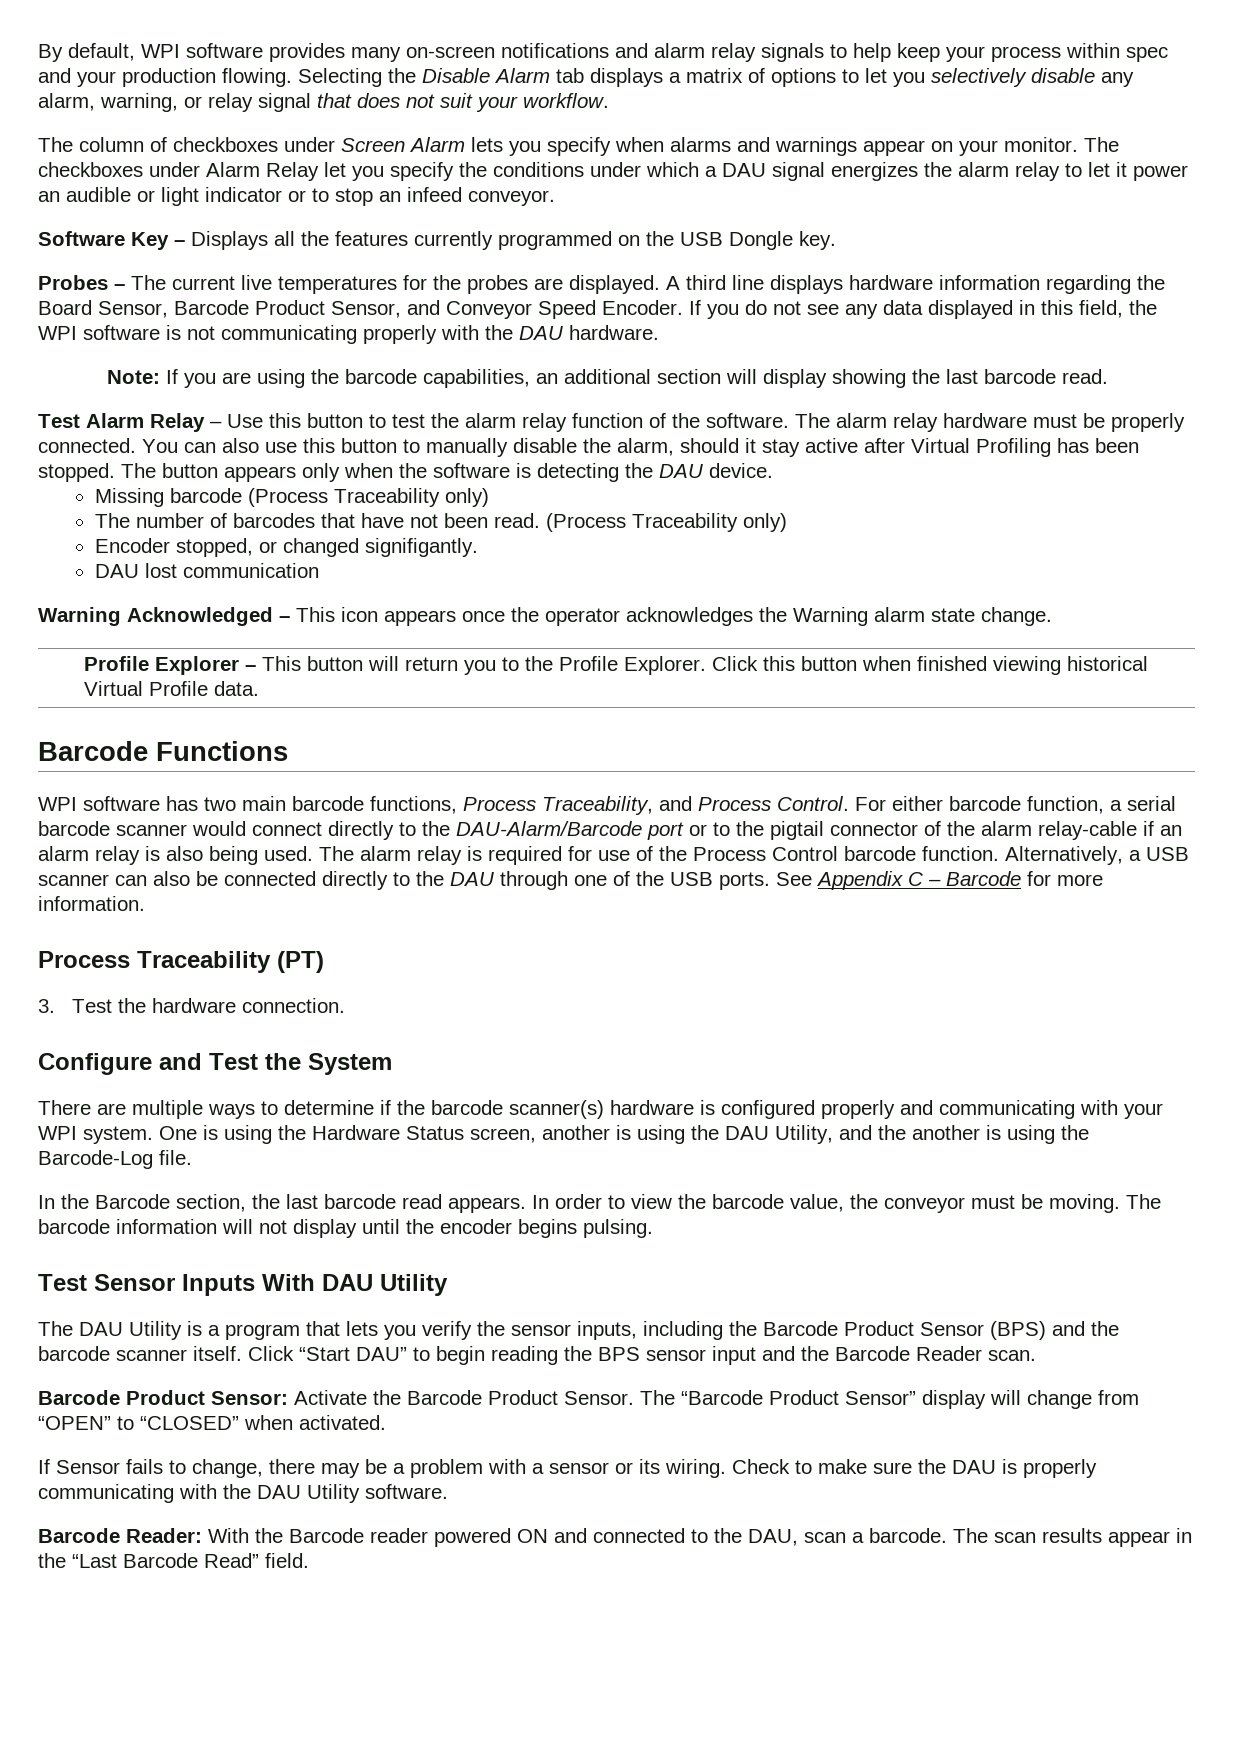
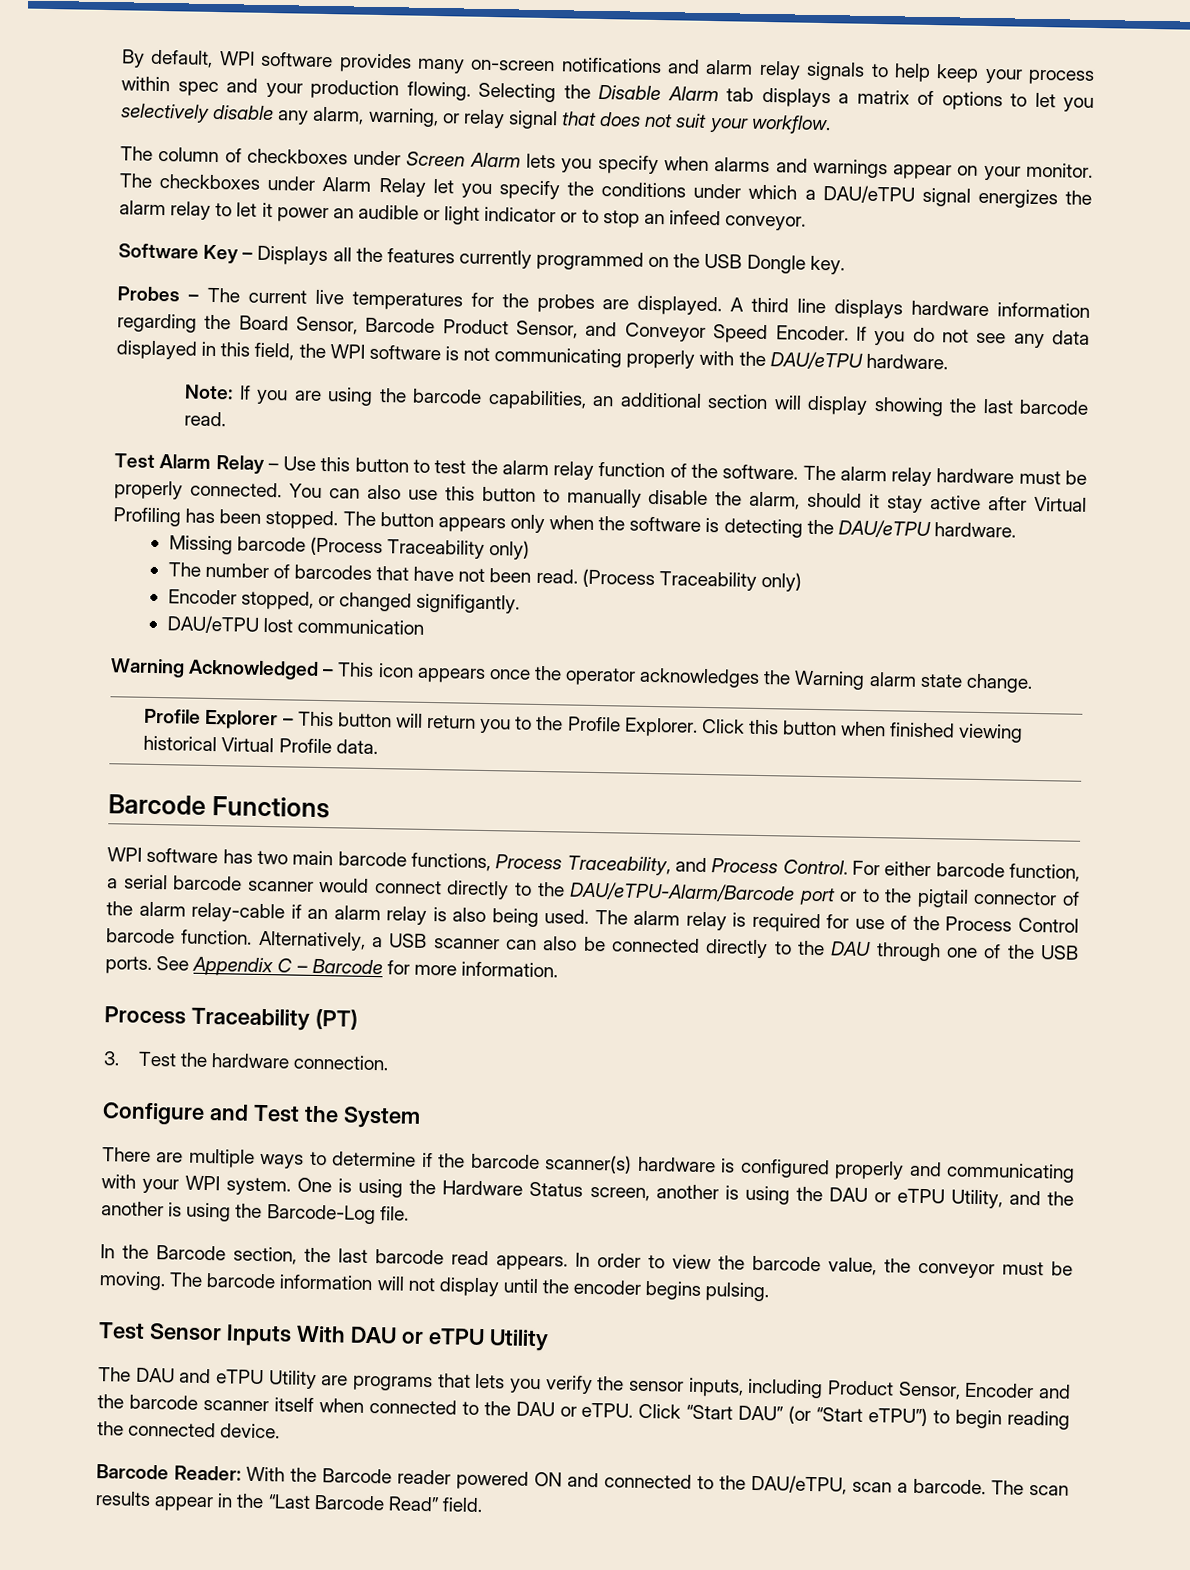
[722,163,766,177] DAU -> [822,185,915,204] DAU/eTPU
[519,326,563,340] DAU -> [769,351,863,370] DAU/eTPU
[659,463,773,478] DAU device. -> [837,519,1016,539] DAU/eTPU hardware.
[94,564,139,578] DAU -> [166,615,259,634] DAU/eTPU
[456,821,642,836] DAU-Alarm/Barcode -> [569,881,796,903] DAU/eTPU-Alarm/Barcode
(769, 1133) none -> [873,1188,945,1204] or eTPU
(373, 1282) none -> [400,1328,485,1346] or eTPU
[129,1321,300,1340] Utility is a program -> [179,1368,433,1392] and eTPU Utility are programs
[729,1321,1119,1340] [38,1346,1036,1365] [38,1390,1139,1409] [38,1415,386,1430] [38,1459,1097,1478] [38,1484,448,1503] the Barcode Product Sensor (BPS) and the barcode scanner itself. Click “Start DAU” to begin reading the BPS sensor input and the Barcode Reader scan. // Barcode Product Sensor: Activate the Barcode Product Sensor. The “Barcode Product Sensor” display will change from “OPEN” to “CLOSED” when activated. // If Sensor fails to change, there may be a problem with a sensor or its wiring. Check to make sure the DAU is properly communicating with the DAU Utility software. -> [827,1380,1071,1400] [97,1394,1070,1430] [97,1421,281,1439] Product Sensor, Encoder and the barcode scanner itself when connected to the DAU or eTPU. Click “Start DAU” (or “Start eTPU”) to begin reading the connected device.
[748,1529,798,1546] DAU, -> [751,1474,847,1495] DAU/eTPU,

